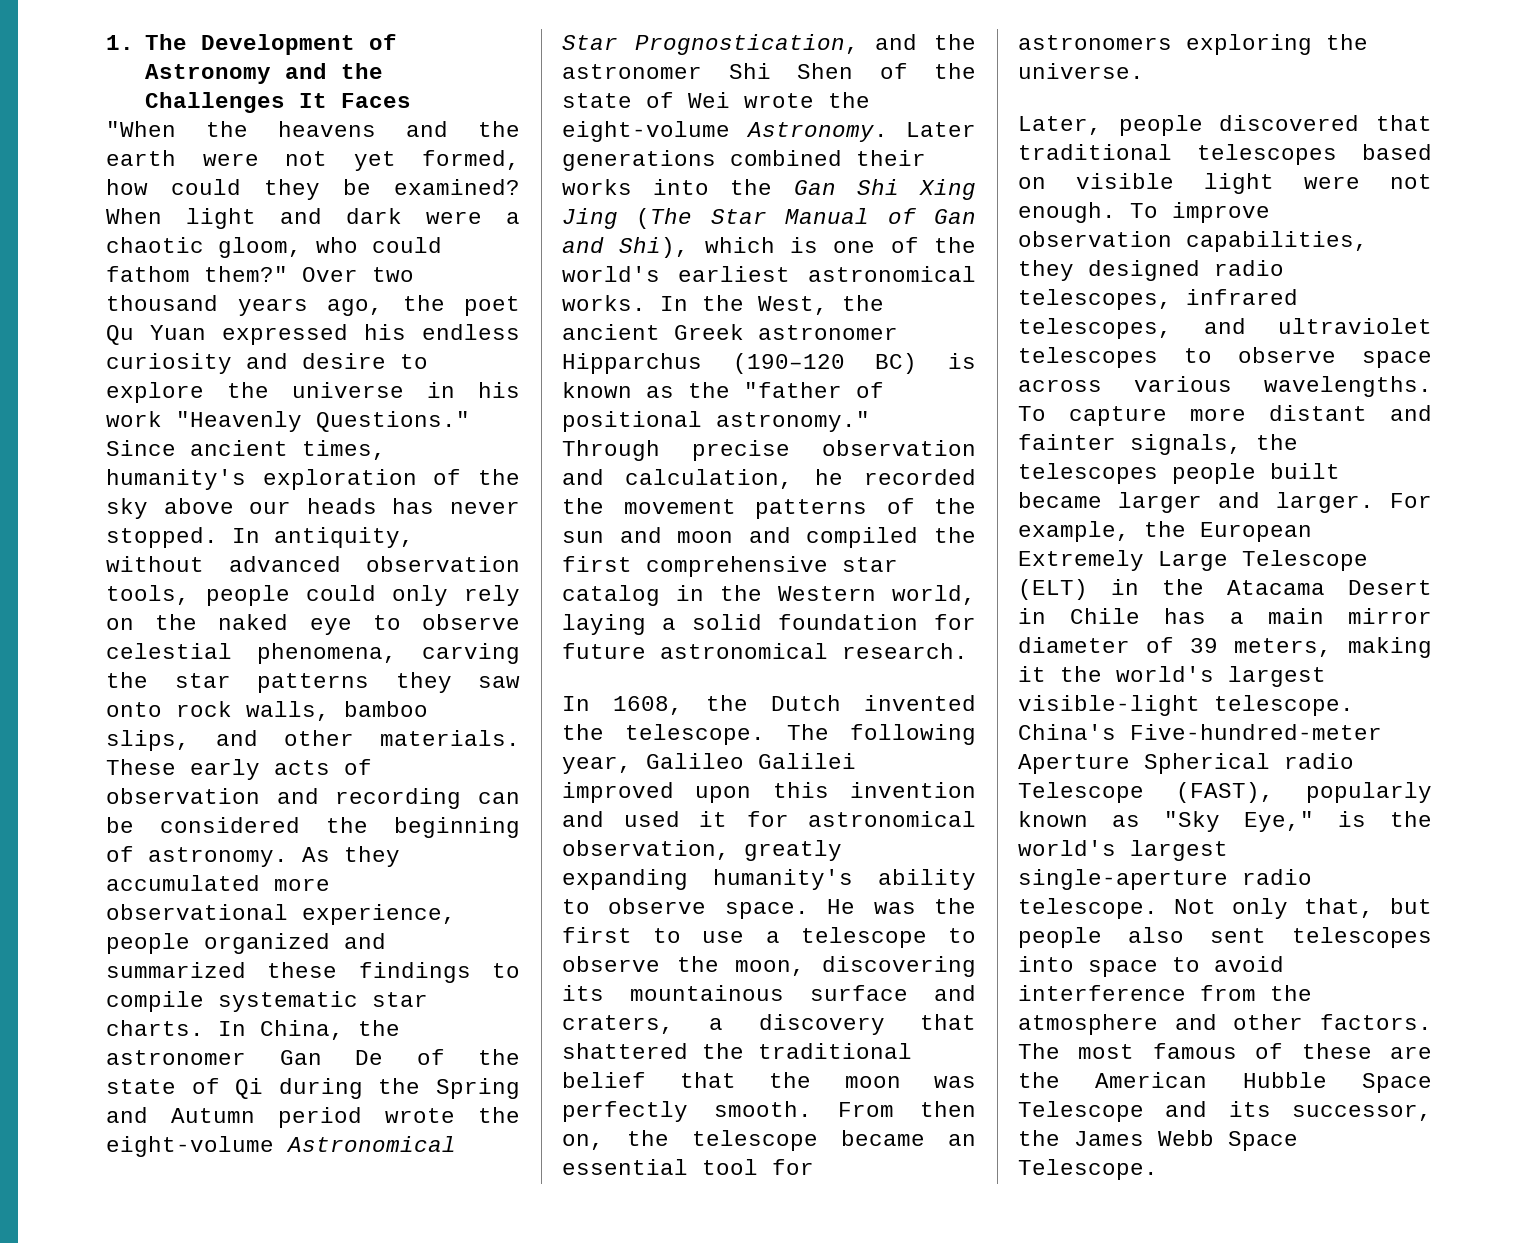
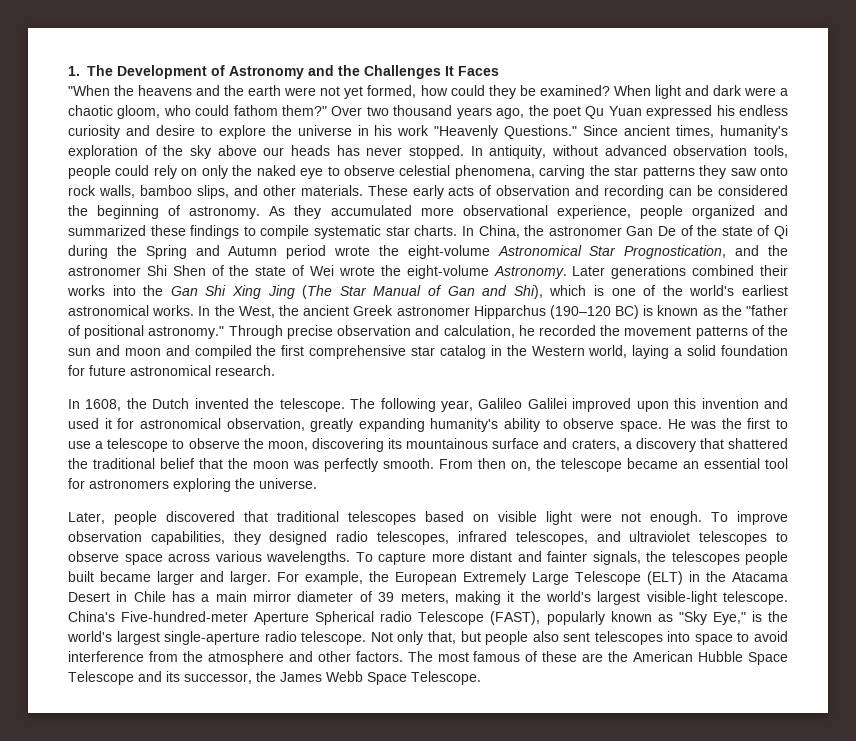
[392,585,448,606] only -> (150, 170) none
(134, 624) none -> [201,165,228,179] only

